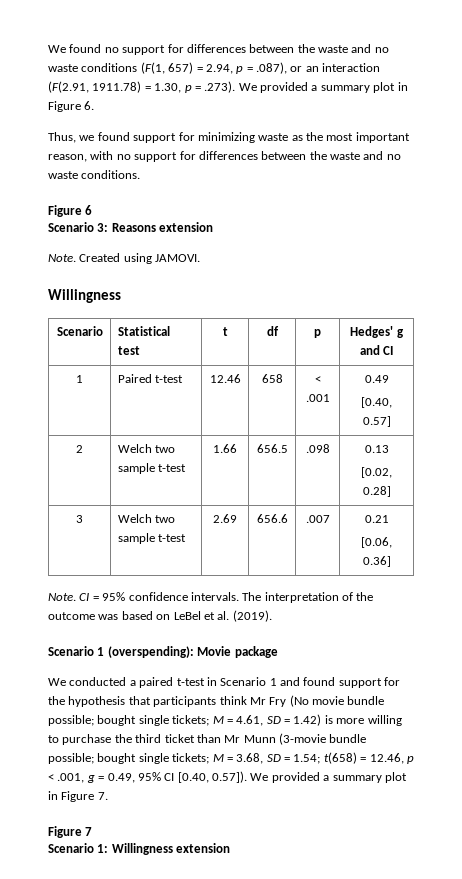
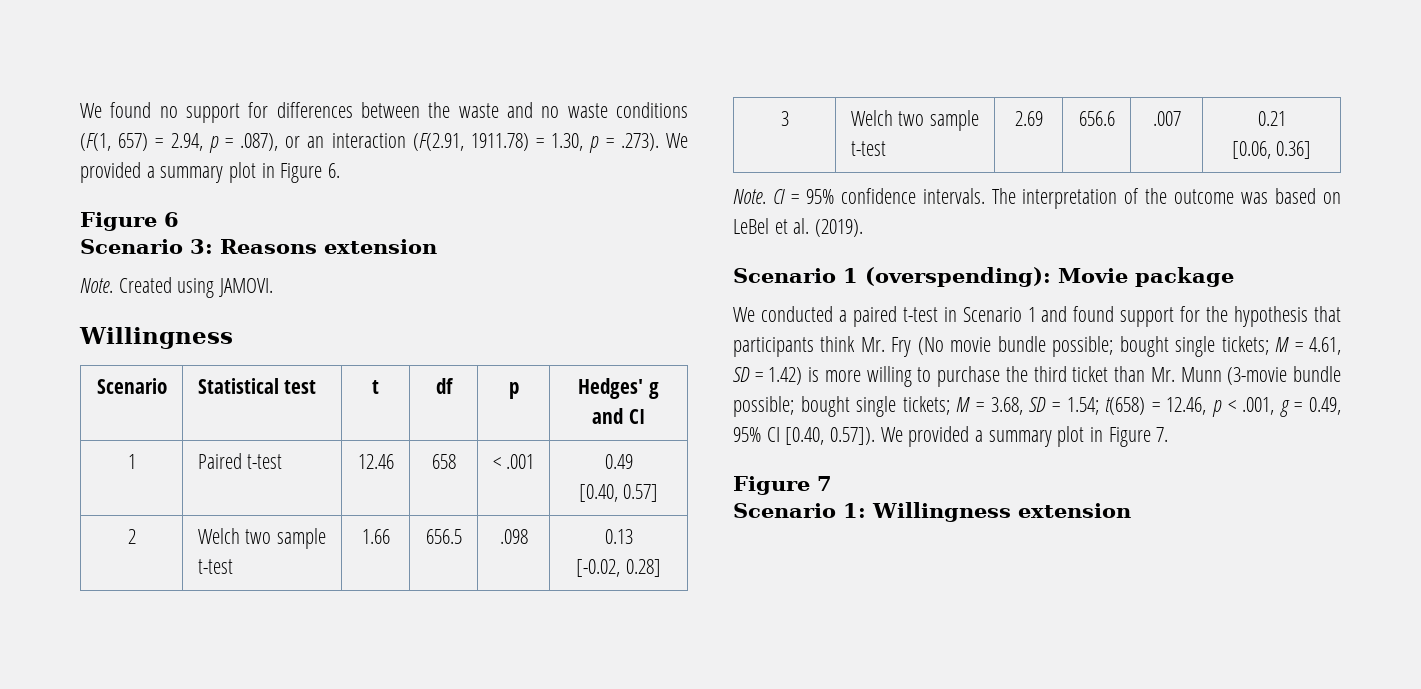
[48,132,410,143] [48,151,401,162] [48,170,141,179] // Thus, we found support for minimizing waste as the most important reason, with no support for differences between the waste and no waste conditions. -> (341, 170) none
[361,467,392,478] [0.02, -> [576,559,621,577] [-0.02,
[249,697,266,705] Mr -> [860,337,885,352] Mr.
[224,735,241,743] Mr -> [1150,367,1175,382] Mr.

